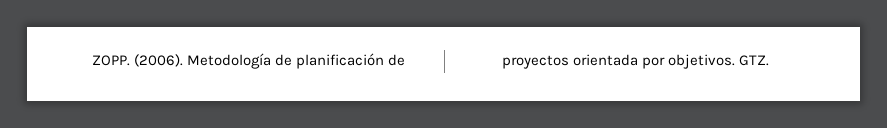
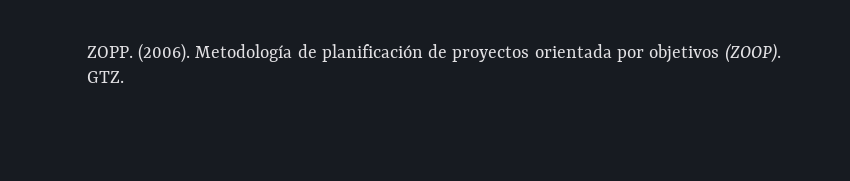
[668,54,736,69] objetivos. -> [649,43,781,63] objetivos (ZOOP).

